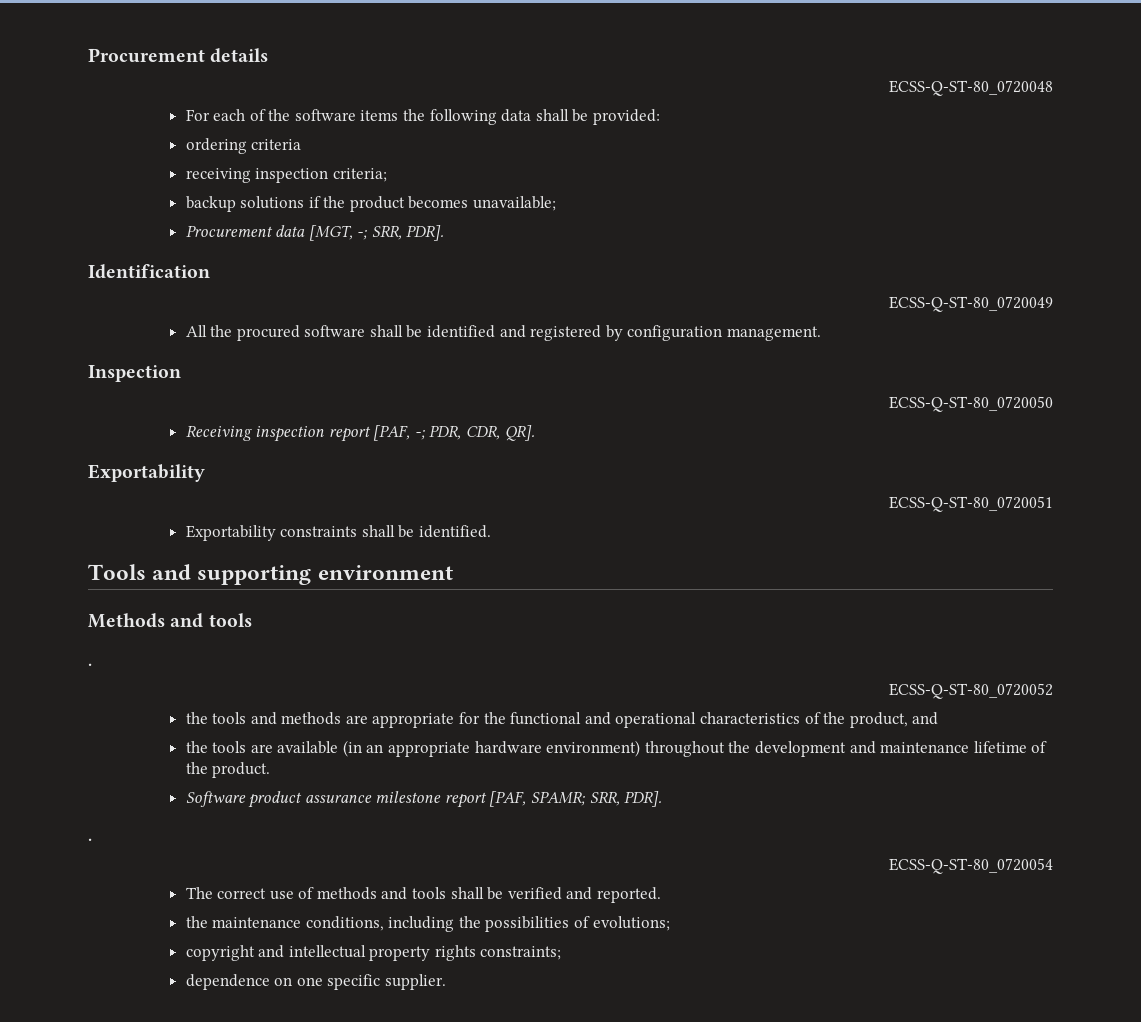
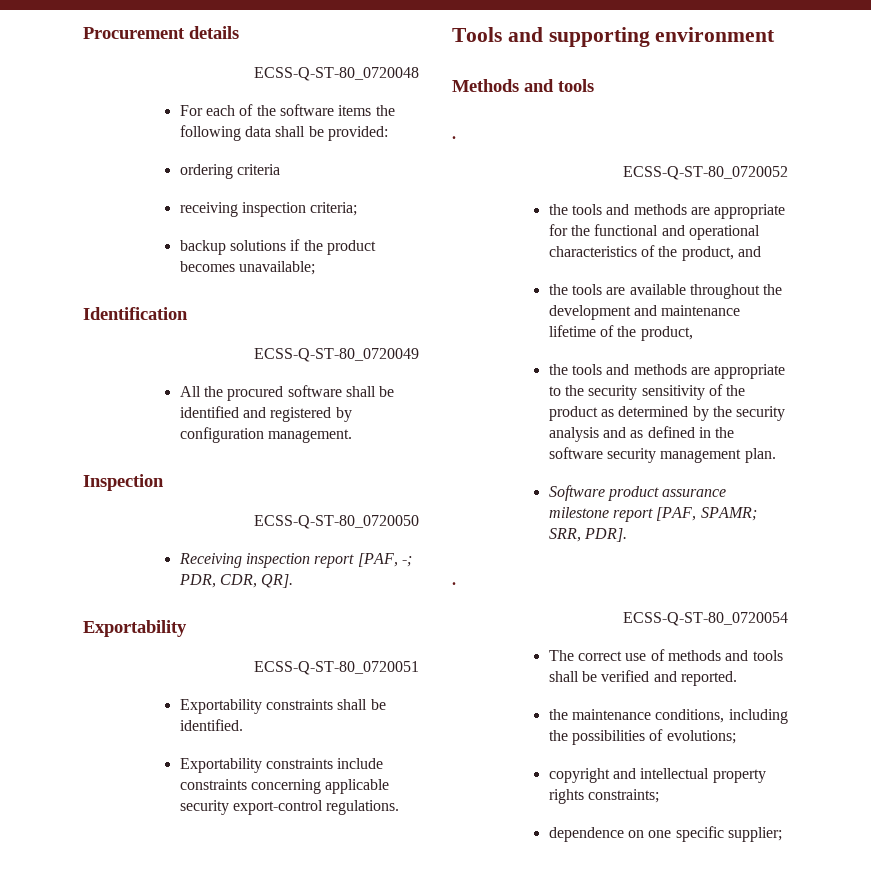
[185,225,445,241] // Procurement data [MGT, -; SRR, PDR]. -> (316, 268) none
(491, 531) none -> [179,758,384,773] [179,779,390,794] [179,800,400,815] // Exportability constraints include constraints concerning applicable security export-control regulations.
[342,740,641,757] (in an appropriate hardware environment) -> (686, 289) none
[212,762,271,778] product. -> [640,326,693,341] [548,364,786,379] [548,384,746,400] [548,406,786,421] [548,426,735,442] [548,447,776,463] product, // the tools and methods are appropriate to the security sensitivity of the product as determined by the security analysis and as defined in the software security management plan.
[384,974,446,990] supplier. -> [728,827,783,842] supplier;

